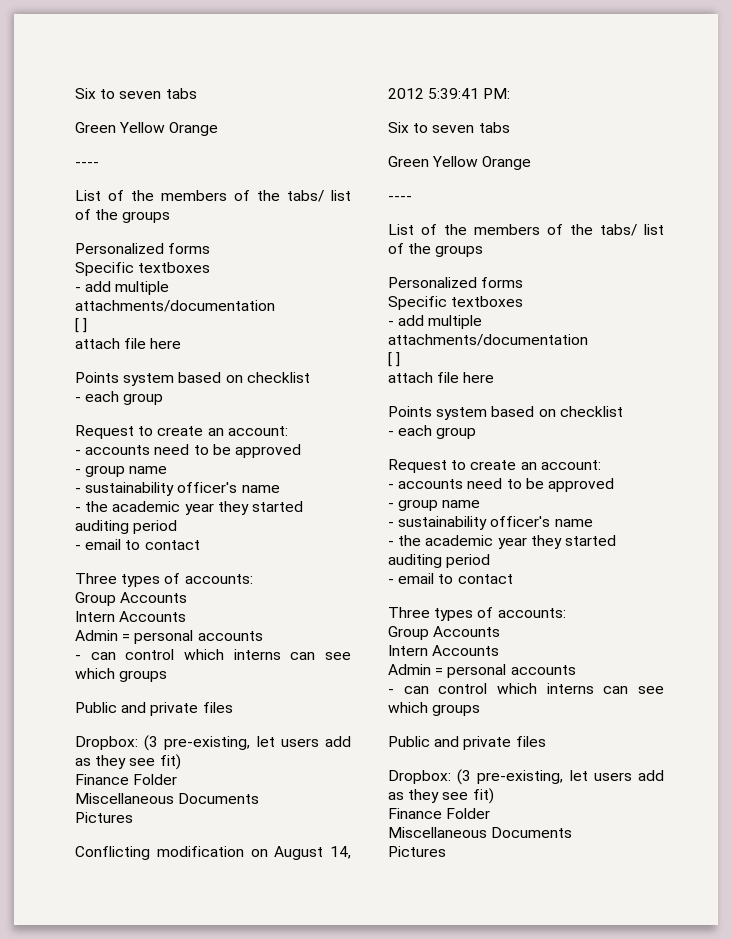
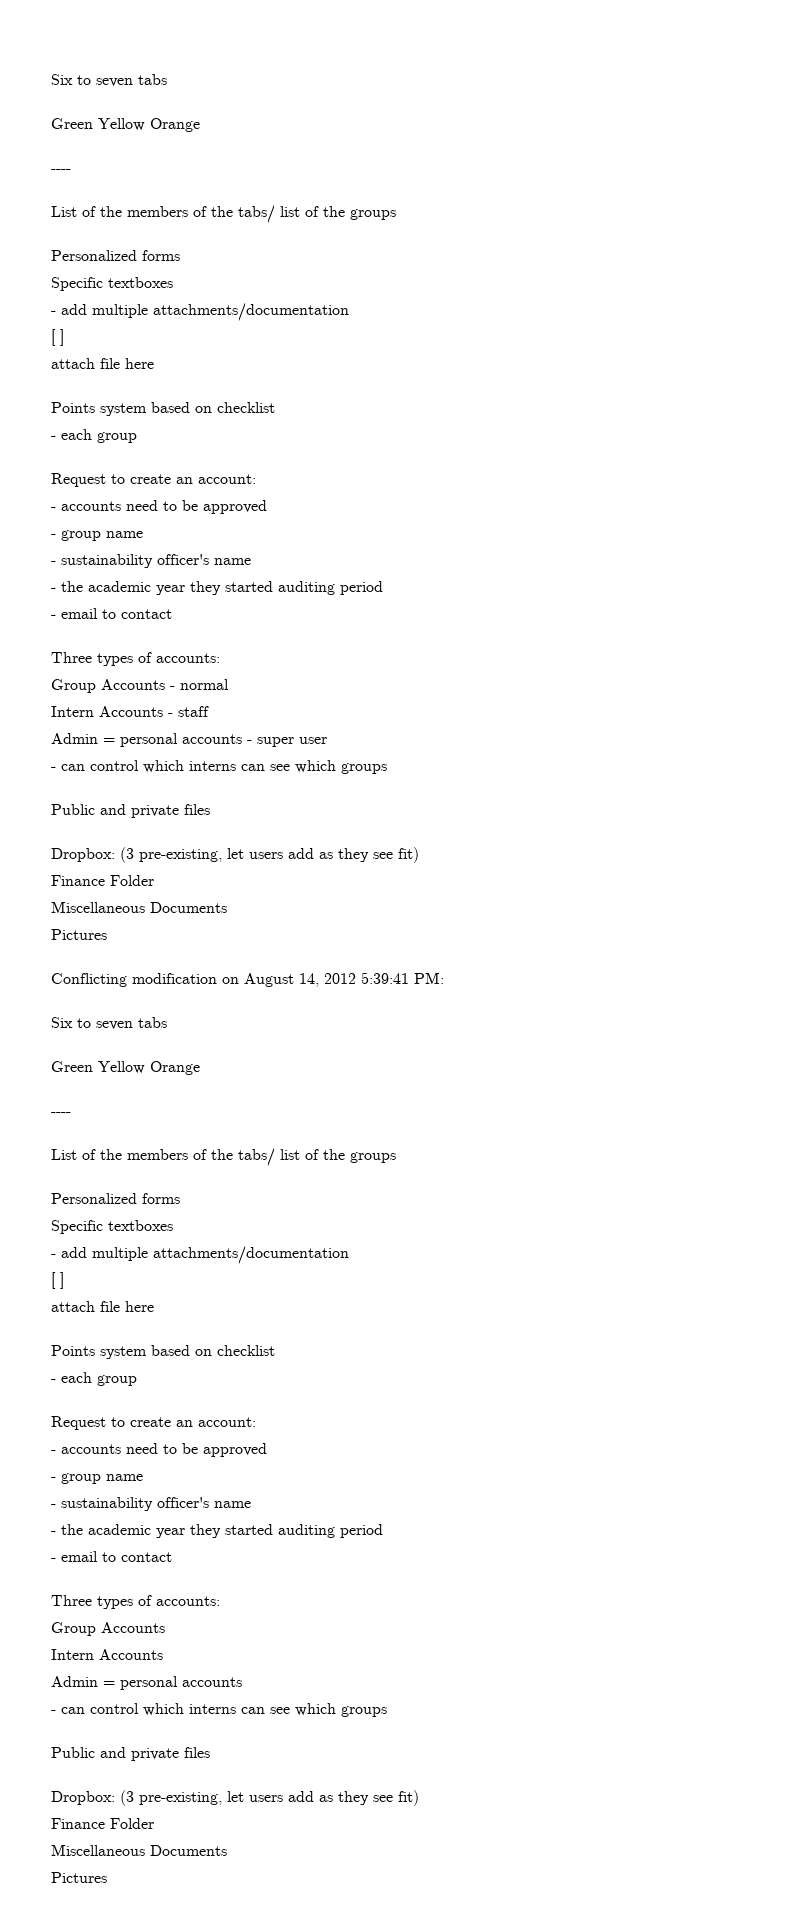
[75,611,187,622] [75,630,263,644] // Intern Accounts // Admin = personal accounts -> [170,679,229,690] [51,706,209,717] [51,733,327,747] - normal // Intern Accounts - staff // Admin = personal accounts - super user

